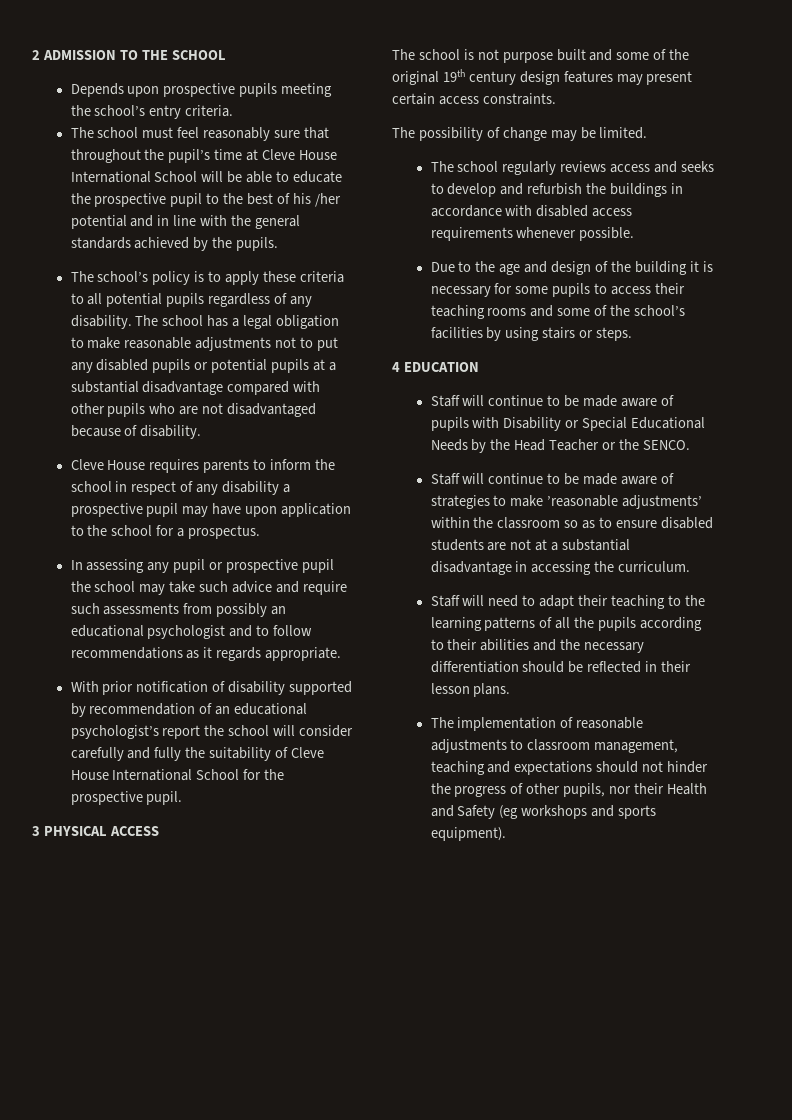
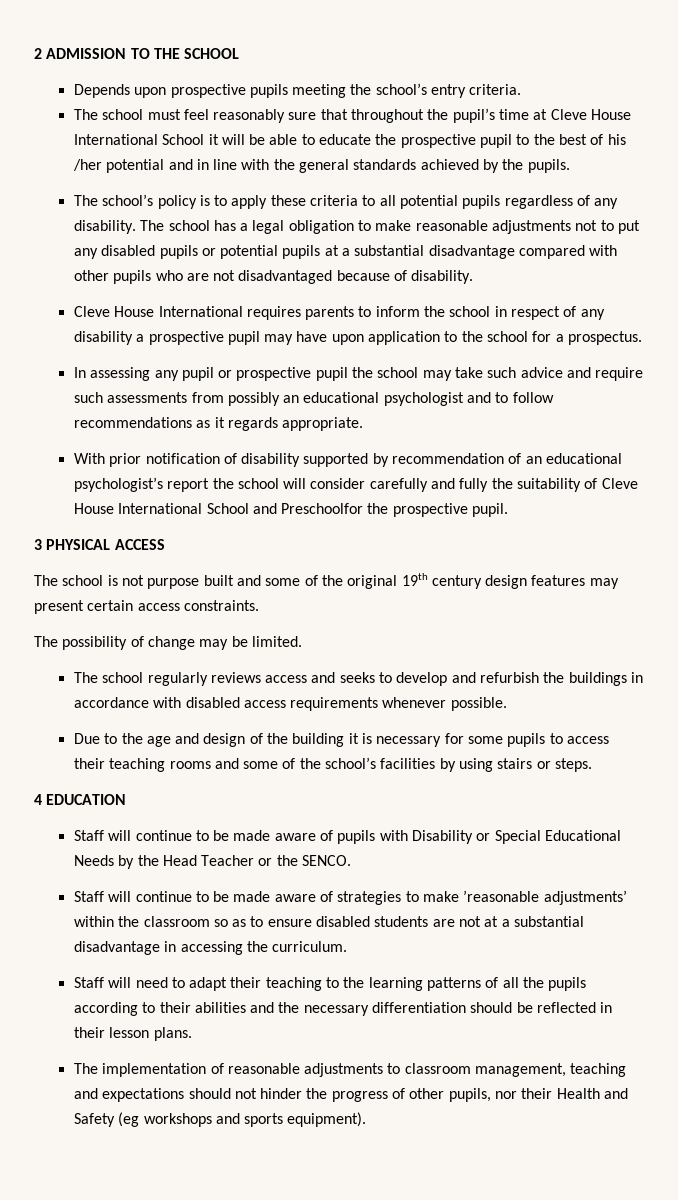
(198, 176) none -> [208,134,219,145] it
(146, 465) none -> [158,306,243,317] International
[243,769,262,780] for -> [252,503,364,514] and Preschoolfor

